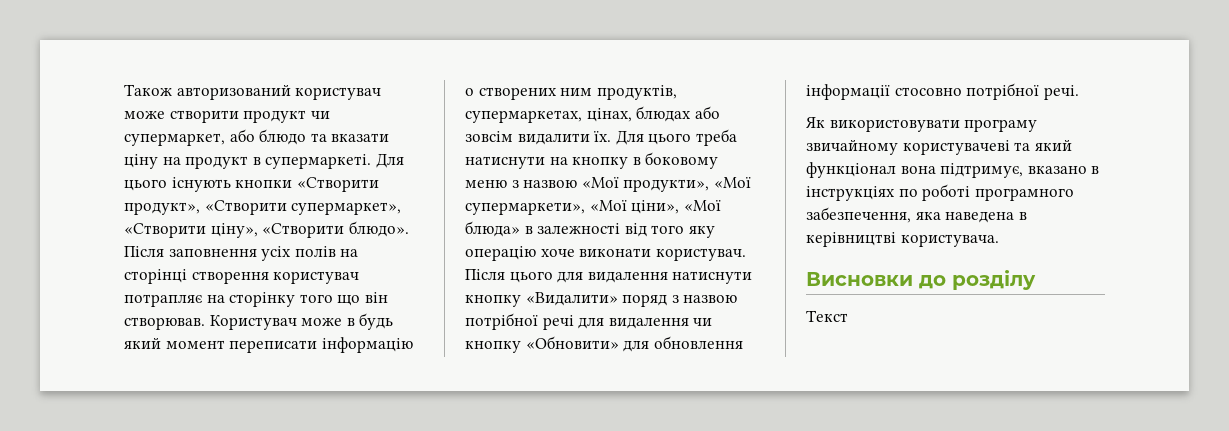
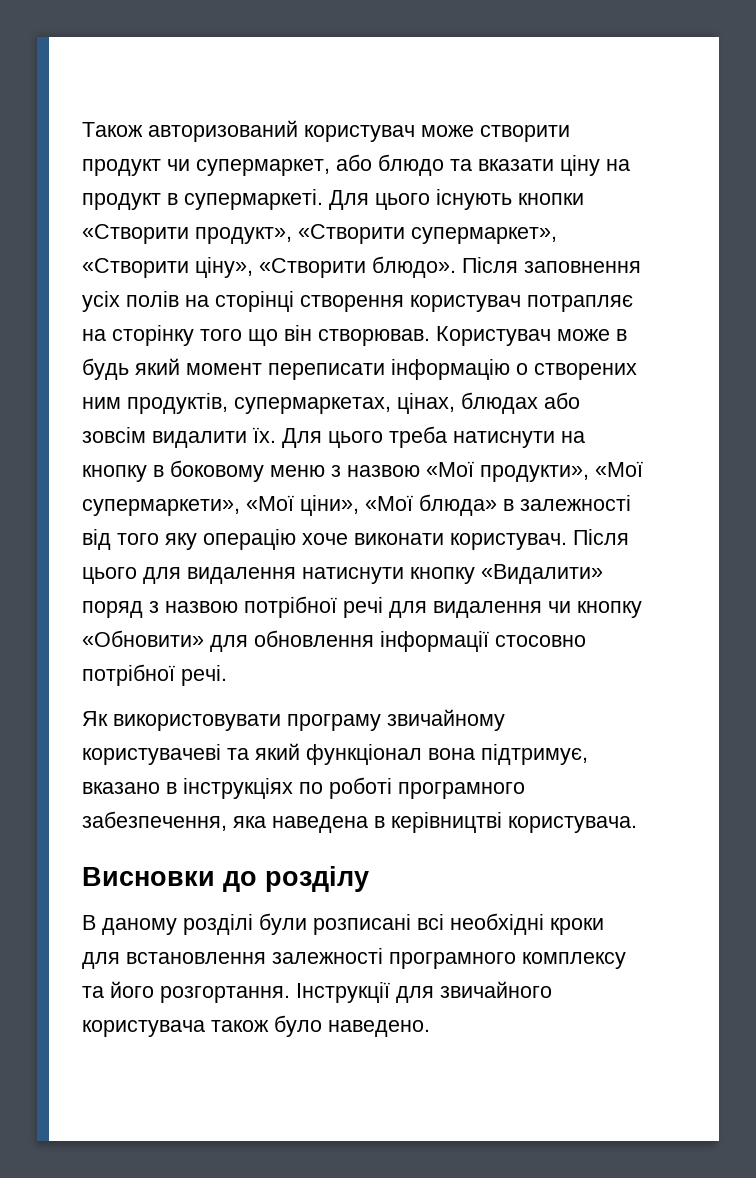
[806,310,848,322] Текст -> [82,913,604,935] [82,948,626,969] [82,981,552,1003] [82,1015,430,1037] В даному розділі були розписані всі необхідні кроки для встановлення залежності програмного комплексу та його розгортання. Інструкції для звичайного користувача також було наведено.

